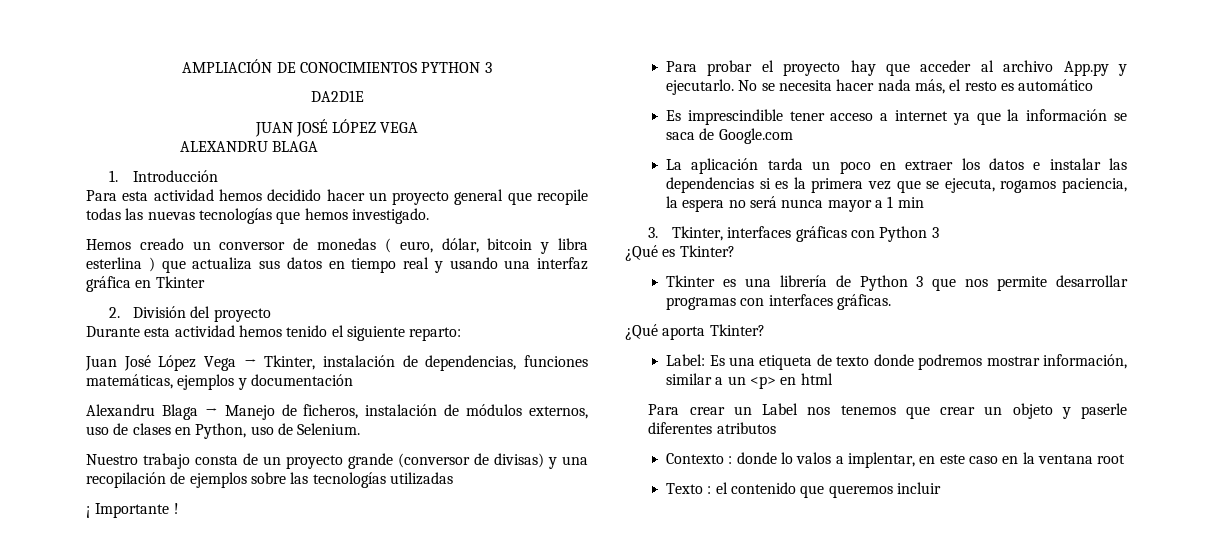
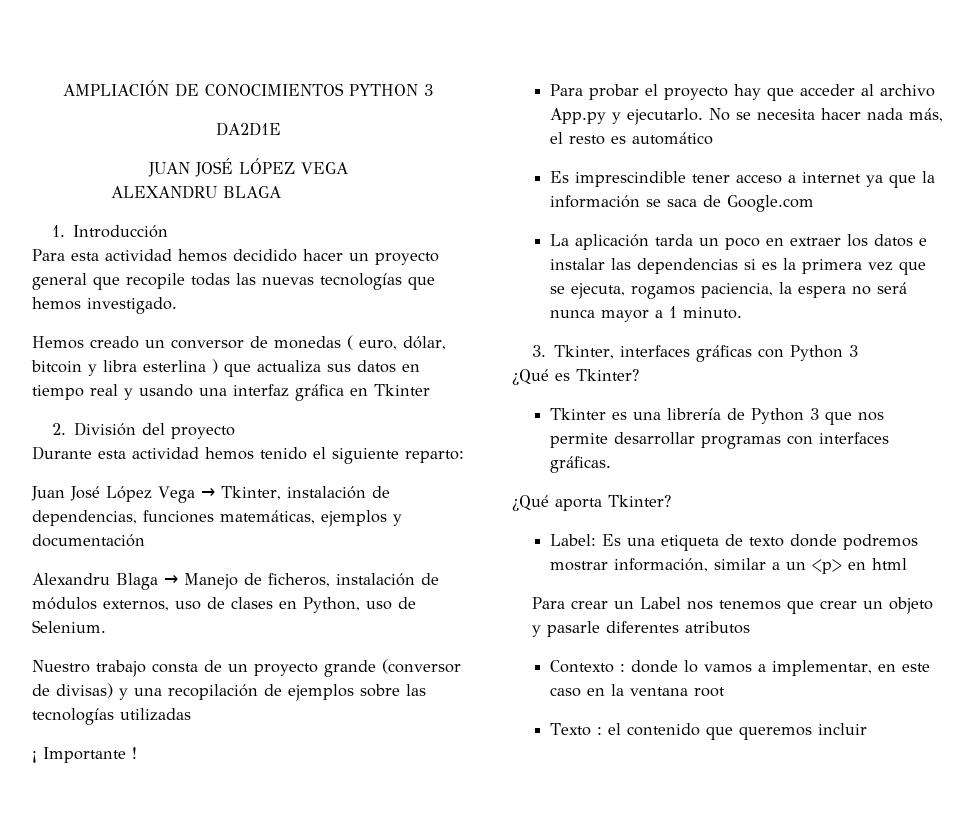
[897,197,924,208] min -> [682,307,742,319] minuto.
[1081,403,1127,419] paserle -> [546,621,600,637] pasarle
[796,452,915,468] valos a implentar, -> [703,660,872,676] vamos a implementar,

